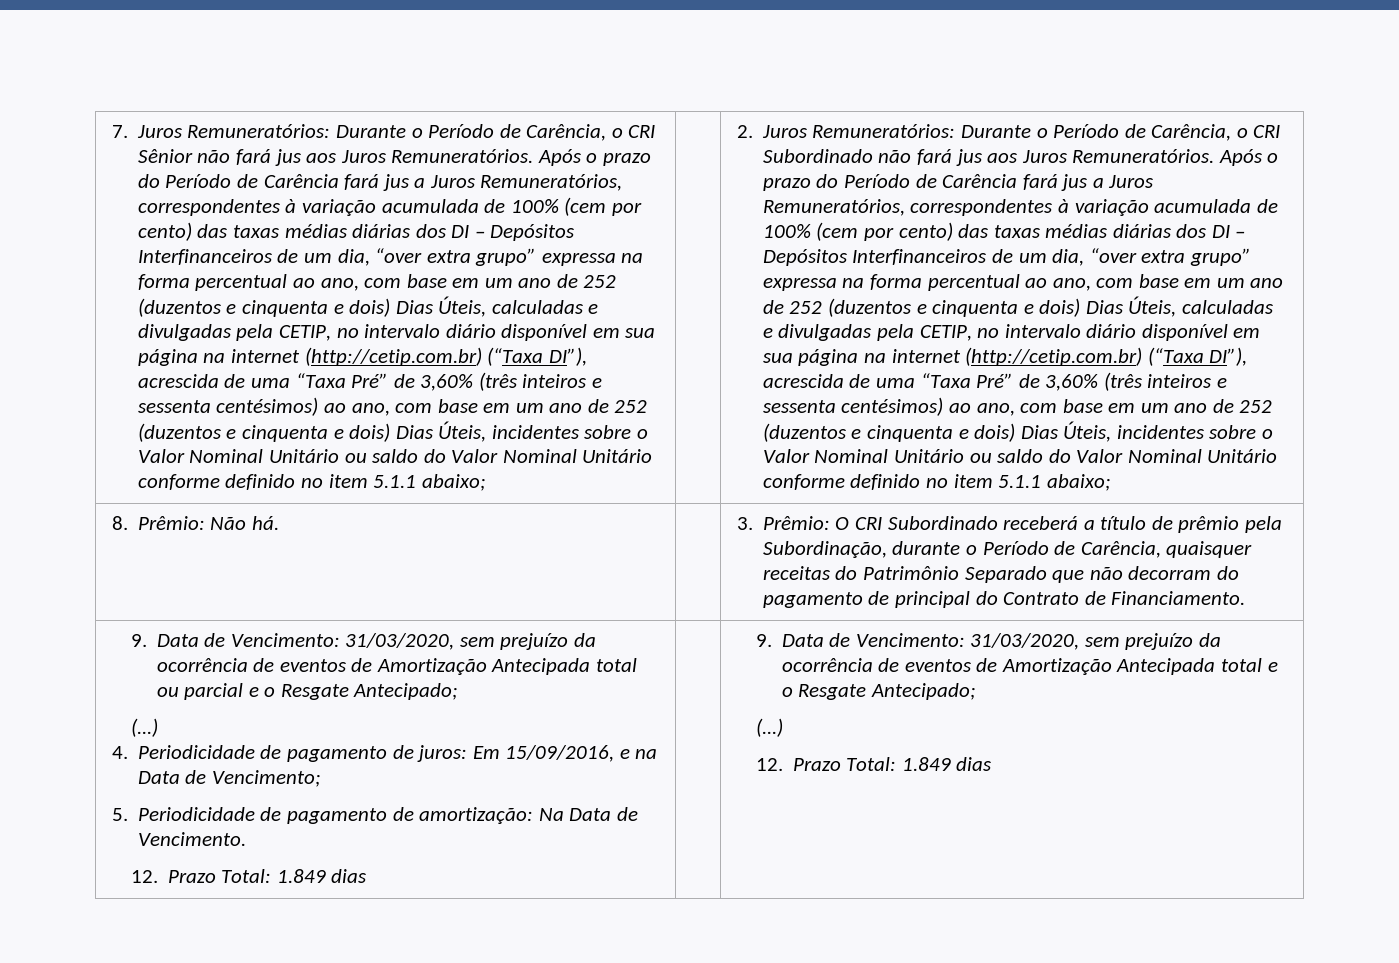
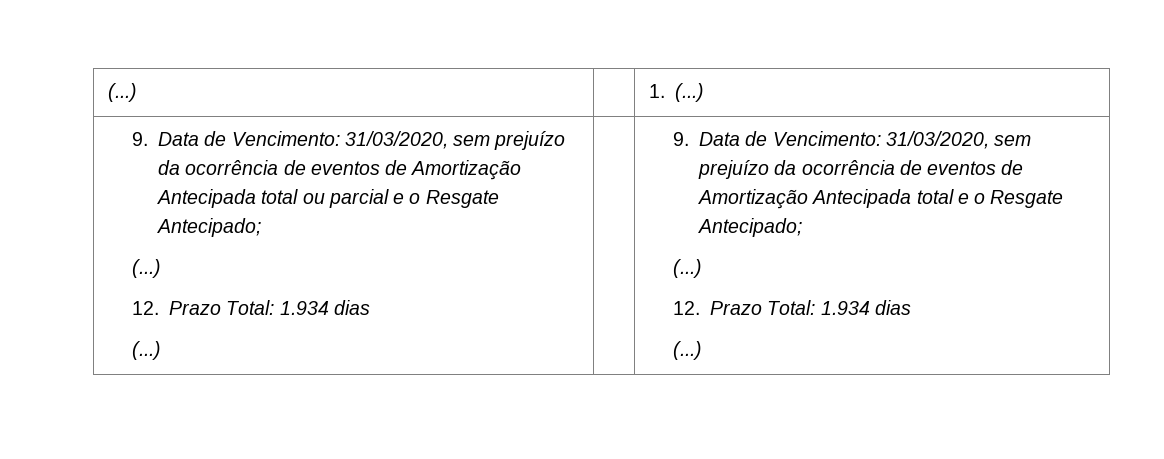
[111,124,656,141] [137,149,651,166] [137,174,623,191] [137,197,642,216] [137,222,575,241] [137,248,644,266] [137,274,617,291] [137,296,599,317] [137,324,656,341] [137,347,587,366] [137,372,602,391] [137,397,648,416] [137,421,648,442] [137,449,653,463] [137,474,486,491] [736,124,1281,141] [762,149,1279,166] [762,174,1154,191] [762,199,1278,216] [762,222,1246,241] [762,248,1251,266] [762,274,1284,291] [762,296,1273,317] [762,324,1261,341] [762,347,1248,366] [762,372,1227,391] [762,397,1273,416] [762,421,1273,442] [762,449,1278,463] [762,474,1111,491] [111,516,279,530] [736,516,1282,533] [762,541,1253,558] [762,566,1239,583] [762,591,1246,608] 7. Juros Remuneratórios: Durante o Período de Carência, o CRI Sênior não fará jus aos Juros Remuneratórios. Após o prazo do Período de Carência fará jus a Juros Remuneratórios, correspondentes à variação acumulada de 100% (cem por cento) das taxas médias diárias dos DI – Depósitos Interfinanceiros de um dia, “over extra grupo” expressa na forma percentual ao ano, com base em um ano de 252 (duzentos e cinquenta e dois) Dias Úteis, calculadas e divulgadas pela CETIP, no intervalo diário disponível em sua página na internet (http://cetip.com.br) (“Taxa DI”), acrescida de uma “Taxa Pré” de 3,60% (três inteiros e sessenta centésimos) ao ano, com base em um ano de 252 (duzentos e cinquenta e dois) Dias Úteis, incidentes sobre o Valor Nominal Unitário ou saldo do Valor Nominal Unitário conforme definido no item 5.1.1 abaixo; | | 2. Juros Remuneratórios: Durante o Período de Carência, o CRI Subordinado não fará jus aos Juros Remuneratórios. Após o prazo do Período de Carência fará jus a Juros Remuneratórios, correspondentes à variação acumulada de 100% (cem por cento) das taxas médias diárias dos DI – Depósitos Interfinanceiros de um dia, “over extra grupo” expressa na forma percentual ao ano, com base em um ano de 252 (duzentos e cinquenta e dois) Dias Úteis, calculadas e divulgadas pela CETIP, no intervalo diário disponível em sua página na internet (http://cetip.com.br) (“Taxa DI”), acrescida de uma “Taxa Pré” de 3,60% (três inteiros e sessenta centésimos) ao ano, com base em um ano de 252 (duzentos e cinquenta e dois) Dias Úteis, incidentes sobre o Valor Nominal Unitário ou saldo do Valor Nominal Unitário conforme definido no item 5.1.1 abaixo; // 8. Prêmio: Não há. | | 3. Prêmio: O CRI Subordinado receberá a título de prêmio pela Subordinação, durante o Período de Carência, quaisquer receitas do Patrimônio Separado que não decorram do pagamento de principal do Contrato de Financiamento. -> [108,83,138,102] [649,83,704,102] (...) | | 1. (...)
[111,745,658,762] [137,770,321,787] [111,807,638,824] [137,832,246,846] [130,869,367,883] // 4. Periodicidade de pagamento de juros: Em 15/09/2016, e na Data de Vencimento; // 5. Periodicidade de pagamento de amortização: Na Data de Vencimento. // 12. Prazo Total: 1.849 dias -> [132,300,370,315] [132,341,162,360] // 12. Prazo Total: 1.934 dias // (...)
[901,757,992,771] 1.849 dias -> [820,300,911,315] [673,341,703,360] 1.934 dias // (...)

